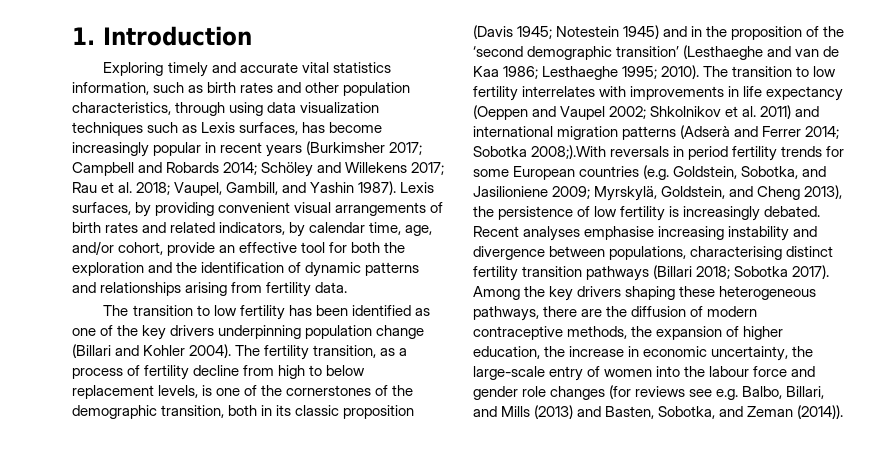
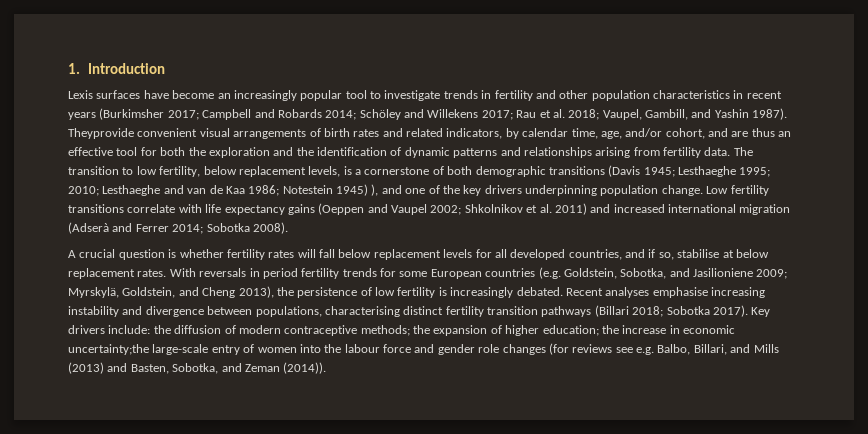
[103,62,391,77] [72,82,411,96] [72,102,380,116] [72,122,383,136] [72,142,202,157] Exploring timely and accurate vital statistics information, such as birth rates and other population characteristics, through using data visualization techniques such as Lexis surfaces, has become increasingly popular -> [68,90,730,101] Lexis surfaces have become an increasingly popular tool to investigate trends in fertility and other population characteristics
[400,182,435,193] [72,202,215,217] Lexis surfaces, by providing -> [68,128,134,139] Theyprovide
[167,242,216,256] provide -> [708,128,775,137] and are thus
[103,305,430,320] // The transition to low fertility has been identified as -> [733,147,753,156] [68,165,771,177] [68,184,402,196] The transition to low fertility, below replacement levels, is a cornerstone of both demographic transitions (Davis 1945; Lesthaeghe 1995; 2010; Lesthaeghe and van de Kaa 1986; Notestein 1945) ), and
[376,325,425,339] [72,344,408,360] [72,365,366,380] [72,385,414,399] [72,405,415,419] [473,25,845,40] [473,45,840,60] [473,65,837,80] [473,86,740,101] change (Billari and Kohler 2004). The fertility transition, as a process of fertility decline from high to below replacement levels, is one of the cornerstones of the demographic transition, both in its classic proposition (Davis 1945; Notestein 1945) and in the proposition of the ‘second demographic transition’ (Lesthaeghe and van de Kaa 1986; Lesthaeghe 1995; 2010). The transition to low fertility interrelates with improvements in -> [661,185,769,196] [68,204,202,213] change. Low fertility transitions correlate with
(844, 93) none -> [287,204,315,215] gains
(820, 111) none -> [613,204,665,213] increased
[622,126,677,140] patterns -> (791, 209) none
[531,145,607,159] 2008;).With -> [252,222,288,234] [68,249,769,260] [68,268,196,279] 2008). // A crucial question is whether fertility rates will fall below replacement levels for all developed countries, and if so, stabilise at below replacement rates. With
[473,286,817,301] [473,306,603,321] Among the key drivers shaping these heterogeneous pathways, there are -> [751,307,771,317] [68,325,151,334] Key drivers include:
[567,326,628,339] methods, -> [360,325,410,336] methods;
[473,346,540,359] education, -> [542,325,599,336] education;
[711,346,814,361] uncertainty, the -> [68,344,149,355] uncertainty;the

